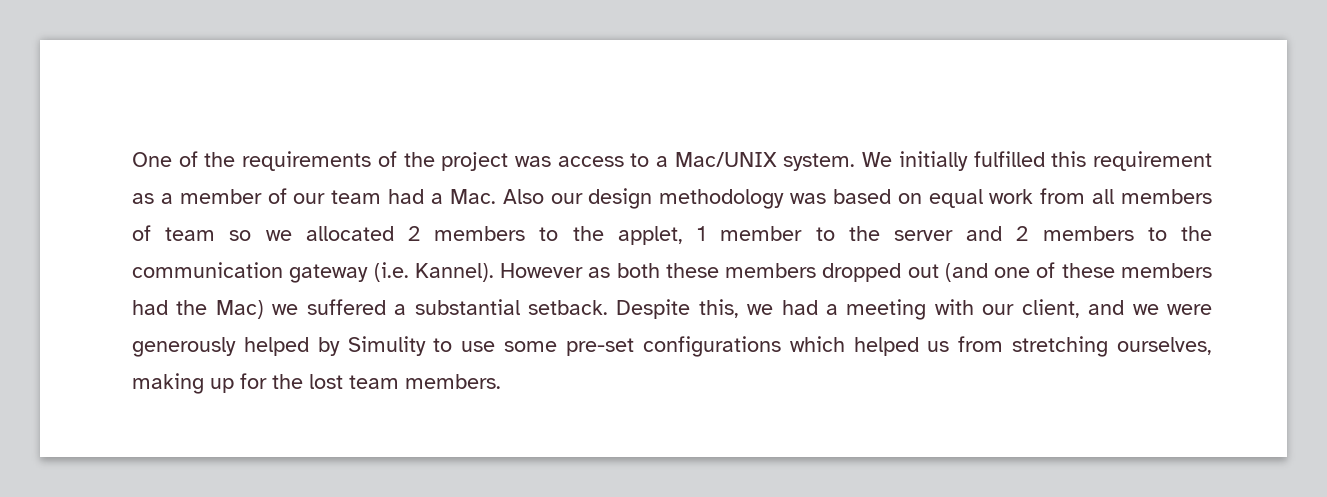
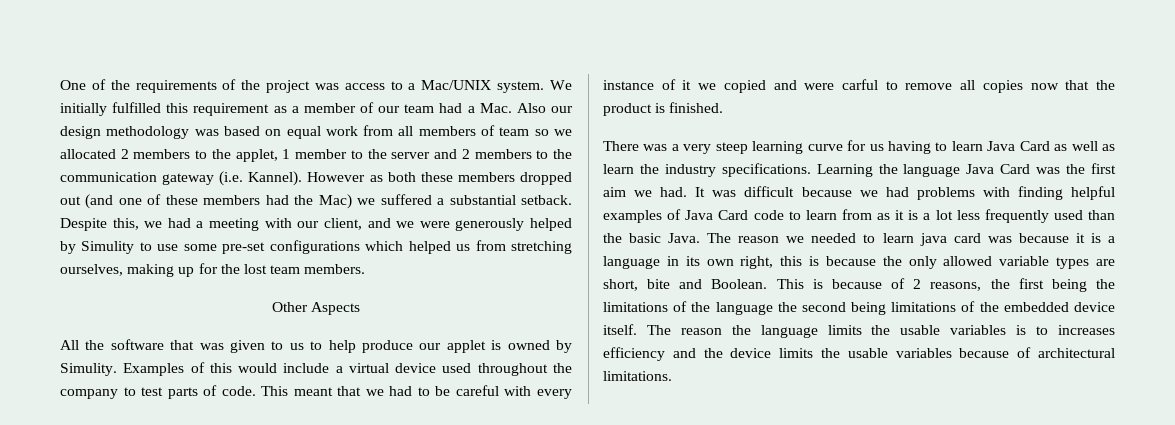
(501, 381) none -> [271,302,361,315] [60,339,572,353] [60,362,572,376] [60,385,572,399] [603,79,1115,93] [603,102,724,116] [603,140,1115,154] [603,163,1117,177] [603,186,1115,200] [603,209,1115,223] [603,233,1115,246] [603,256,1115,269] [603,278,1115,292] [603,301,1115,315] [603,324,1115,338] [603,347,1115,361] [603,371,672,381] // Other Aspects // All the software that was given to us to help produce our applet is owned by Simulity. Examples of this would include a virtual device used throughout the company to test parts of code. This meant that we had to be careful with every instance of it we copied and were carful to remove all copies now that the product is finished. // There was a very steep learning curve for us having to learn Java Card as well as learn the industry specifications. Learning the language Java Card was the first aim we had. It was difficult because we had problems with finding helpful examples of Java Card code to learn from as it is a lot less frequently used than the basic Java. The reason we needed to learn java card was because it is a language in its own right, this is because the only allowed variable types are short, bite and Boolean. This is because of 2 reasons, the first being the limitations of the language the second being limitations of the embedded device itself. The reason the language limits the usable variables is to increases efficiency and the device limits the usable variables because of architectural limitations.

